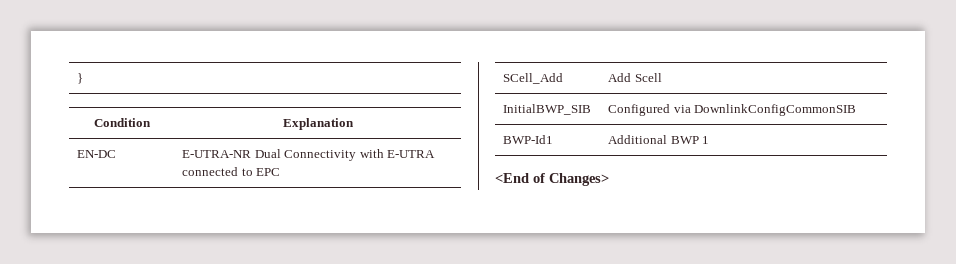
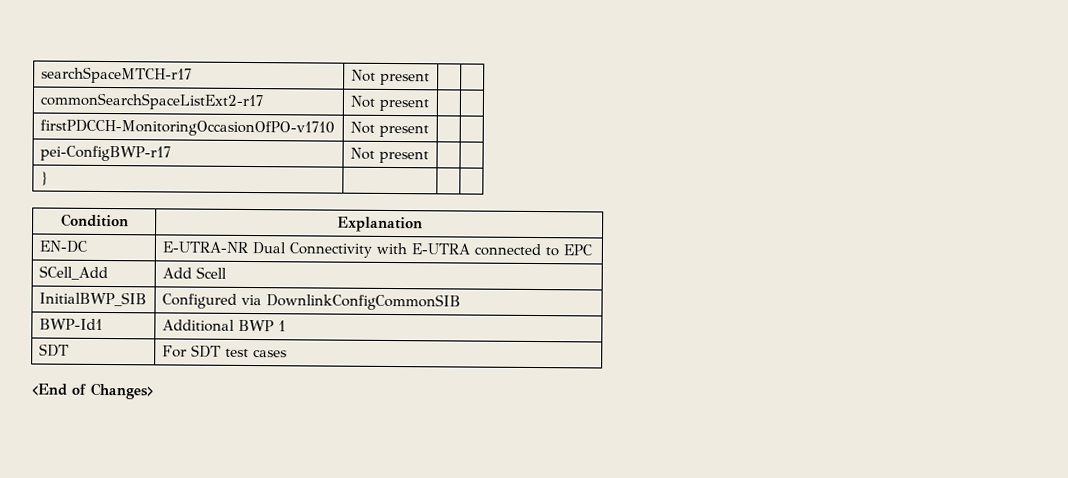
(77, 78) none -> [40,66,192,84] [350,69,430,86] [39,92,264,111] [349,95,429,112] [39,119,335,137] [349,121,429,138] [39,145,171,162] [349,147,429,164] searchSpaceMTCH-r17 | Not present | | // commonSearchSpaceListExt2-r17 | Not present | | // firstPDCCH-MonitoringOccasionOfPO-v1710 | Not present | | // pei-ConfigBWP-r17 | Not present | | //
(710, 140) none -> [38,343,69,357] [161,344,287,358] // SDT | For SDT test cases

